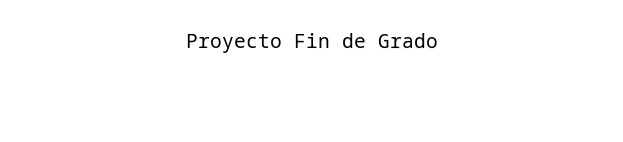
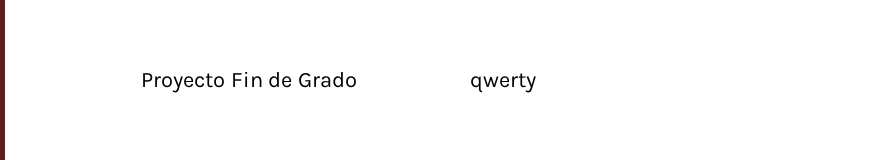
(439, 41) none -> [470,73,536,93] // qwerty

